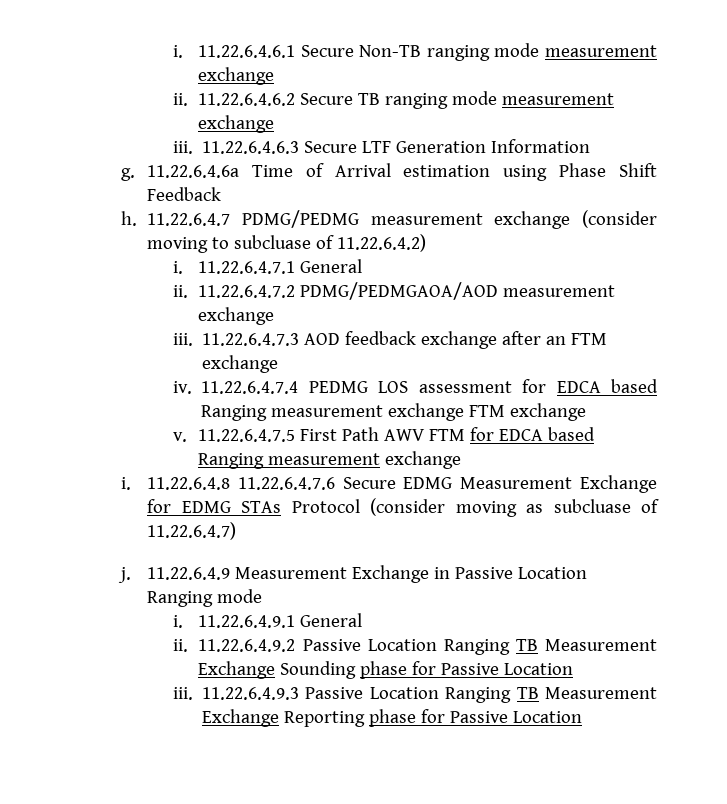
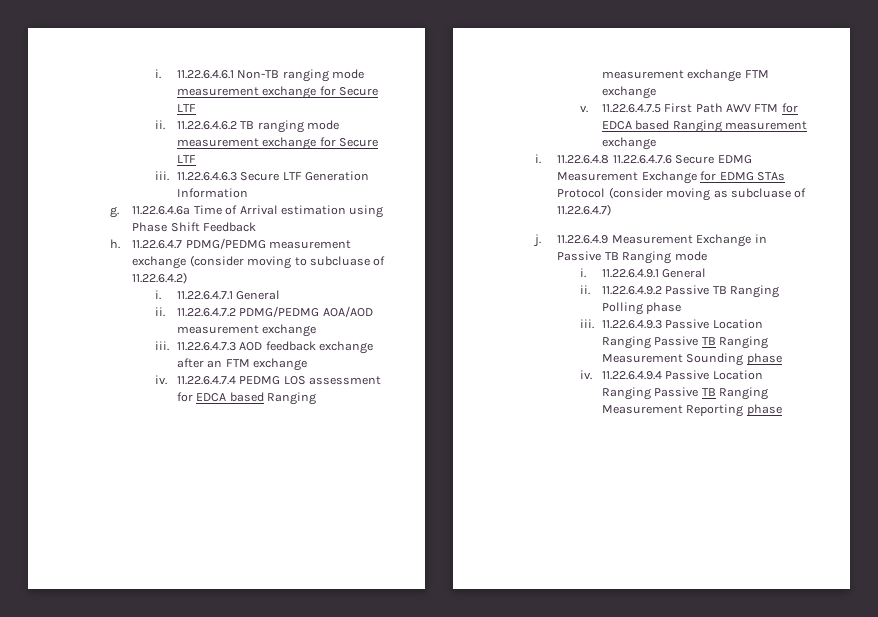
[300,45,354,57] Secure -> (234, 74) none
(275, 76) none -> [319,86,378,96] [176,104,196,112] for Secure LTF
[300,93,354,105] Secure -> (237, 125) none
(275, 124) none -> [319,137,378,147] [176,155,196,163] for Secure LTF
[300,282,499,300] PDMG/PEDMGAOA/AOD -> [239,306,373,317] PDMG/PEDMG AOA/AOD
[518,567,588,579] Location -> [604,252,619,260] TB
[367,639,657,655] [198,661,574,679] Location Ranging TB Measurement Exchange Sounding phase for Passive Location -> [712,285,779,298] [601,302,682,315] TB Ranging Polling phase
[516,687,657,699] [202,709,582,727] TB Measurement Exchange Reporting phase for Passive Location -> [654,336,768,349] [601,353,782,366] [579,370,763,380] [601,387,768,400] [601,404,782,417] Passive TB Ranging Measurement Sounding phase // iv. 11.22.6.4.9.4 Passive Location Ranging Passive TB Ranging Measurement Reporting phase

